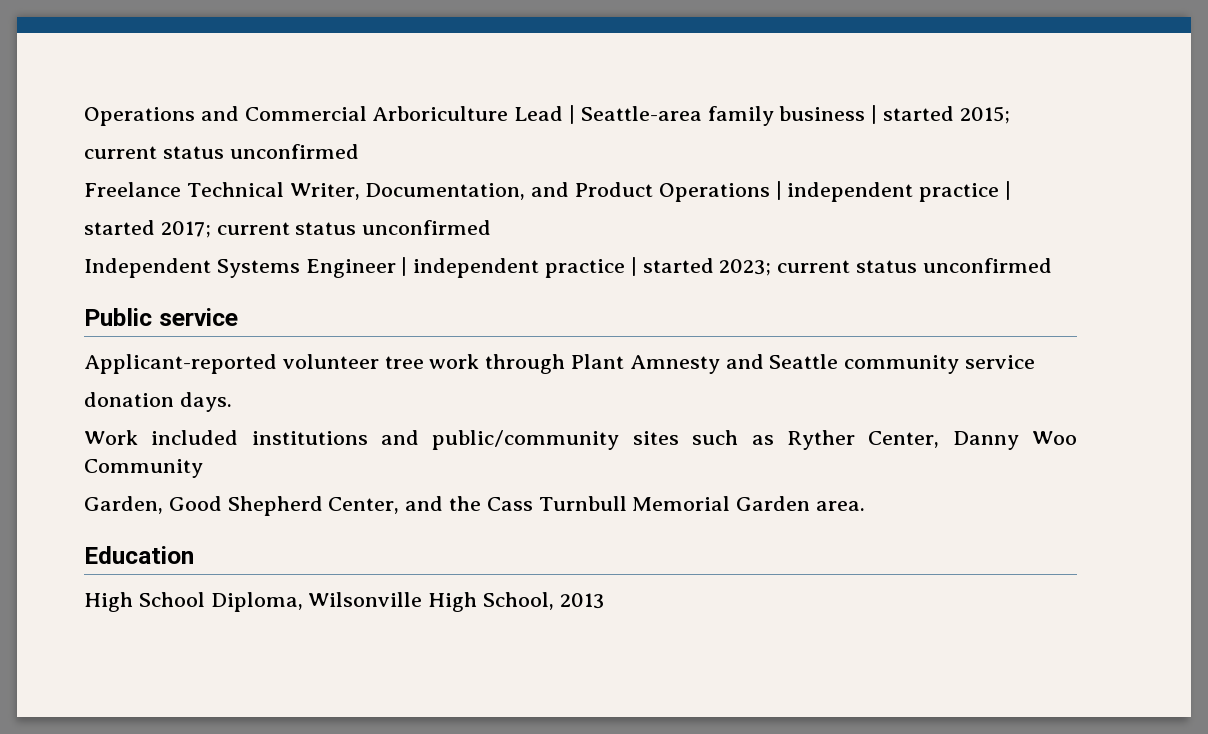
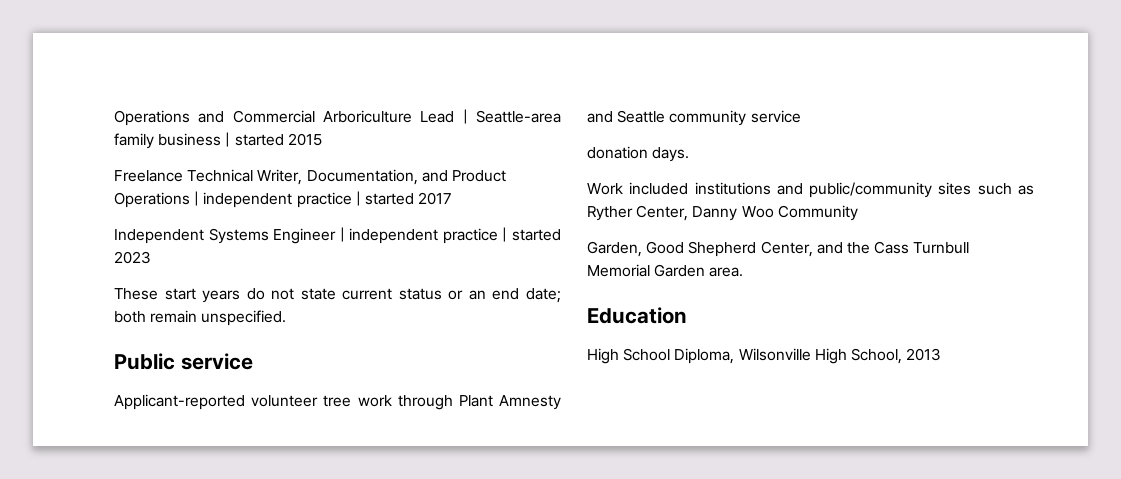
[959,106,1010,124] [84,144,359,159] 2015; // current status unconfirmed -> [287,133,322,146] 2015
[84,220,492,238] // started 2017; current status unconfirmed -> [364,192,453,205] started 2017
[719,258,1052,276] 2023; current status unconfirmed -> [114,251,151,264] [114,288,561,303] [114,310,287,326] 2023 // These start years do not state current status or an end date; both remain unspecified.

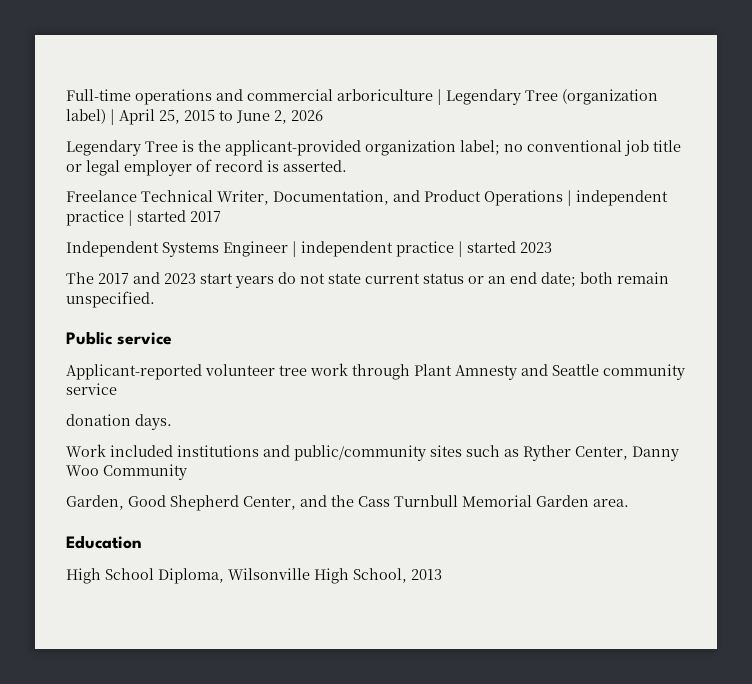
[114,109,561,126] [114,132,322,149] Operations and Commercial Arboriculture Lead | Seattle-area family business | started 2015 -> [66,89,658,105] [66,109,323,125] [66,140,681,156] [66,159,347,176] Full-time operations and commercial arboriculture | Legendary Tree (organization label) | April 25, 2015 to June 2, 2026 // Legendary Tree is the applicant-provided organization label; no conventional job title or legal employer of record is asserted.
[114,288,158,300] These -> [66,272,196,284] The 2017 and 2023

